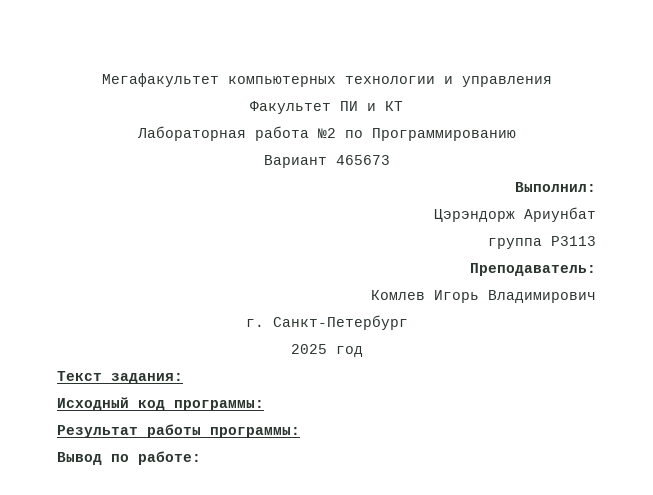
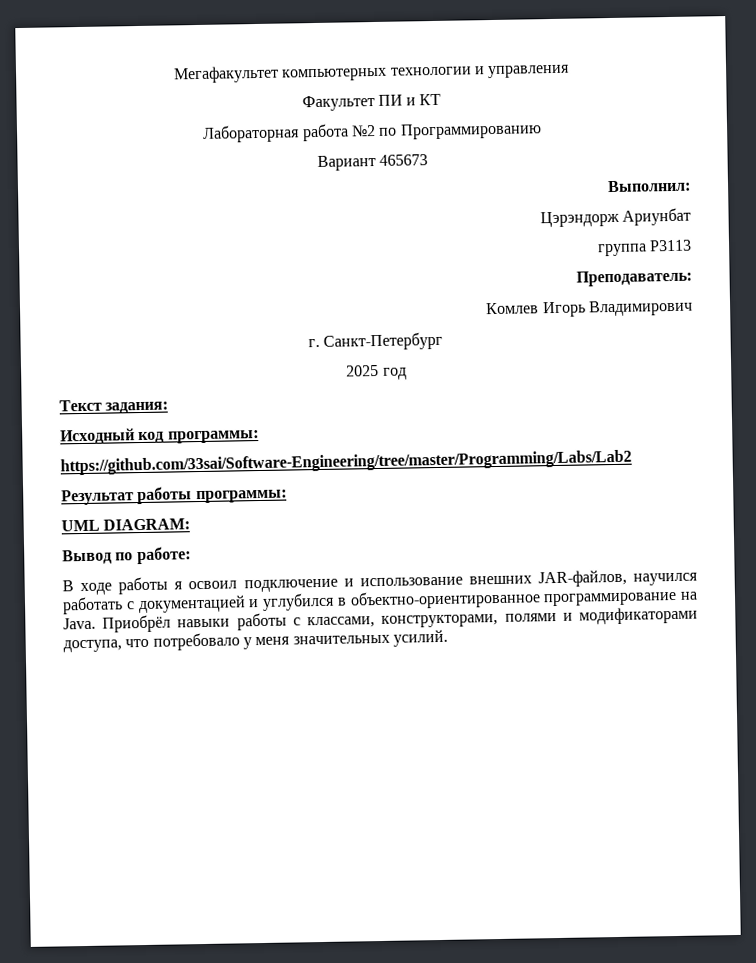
(264, 405) none -> [60,449,632,476] // https://github.com/33sai/Software-Engineering/tree/master/Programming/Labs/Lab2
(300, 432) none -> [61,518,191,532] // UML DIAGRAM:
(201, 458) none -> [62,569,699,596] [62,589,698,615] [63,606,698,633] [63,629,448,653] // В ходе работы я освоил подключение и использование внешних JAR-файлов, научился работать с документацией и углубился в объектно-ориентированное программирование на Java. Приобрёл навыки работы с классами, конструкторами, полями и модификаторами доступа, что потребовало у меня значительных усилий.

